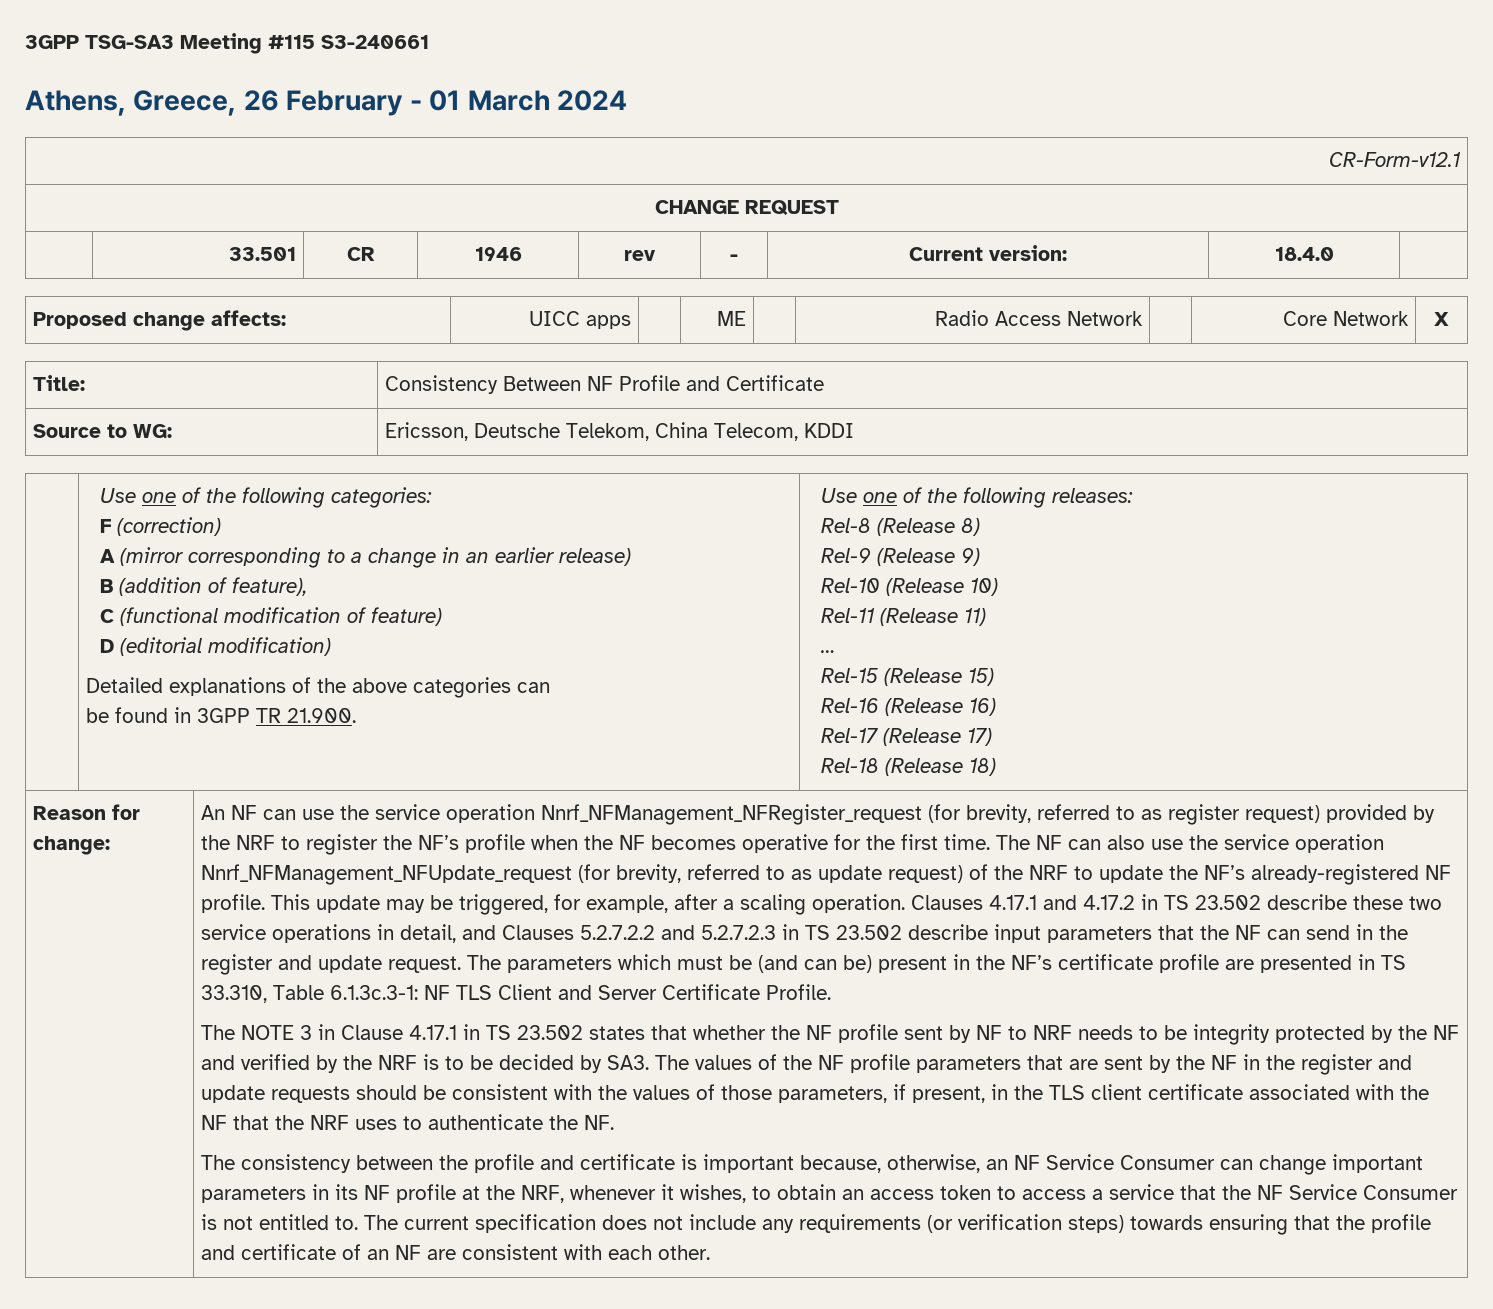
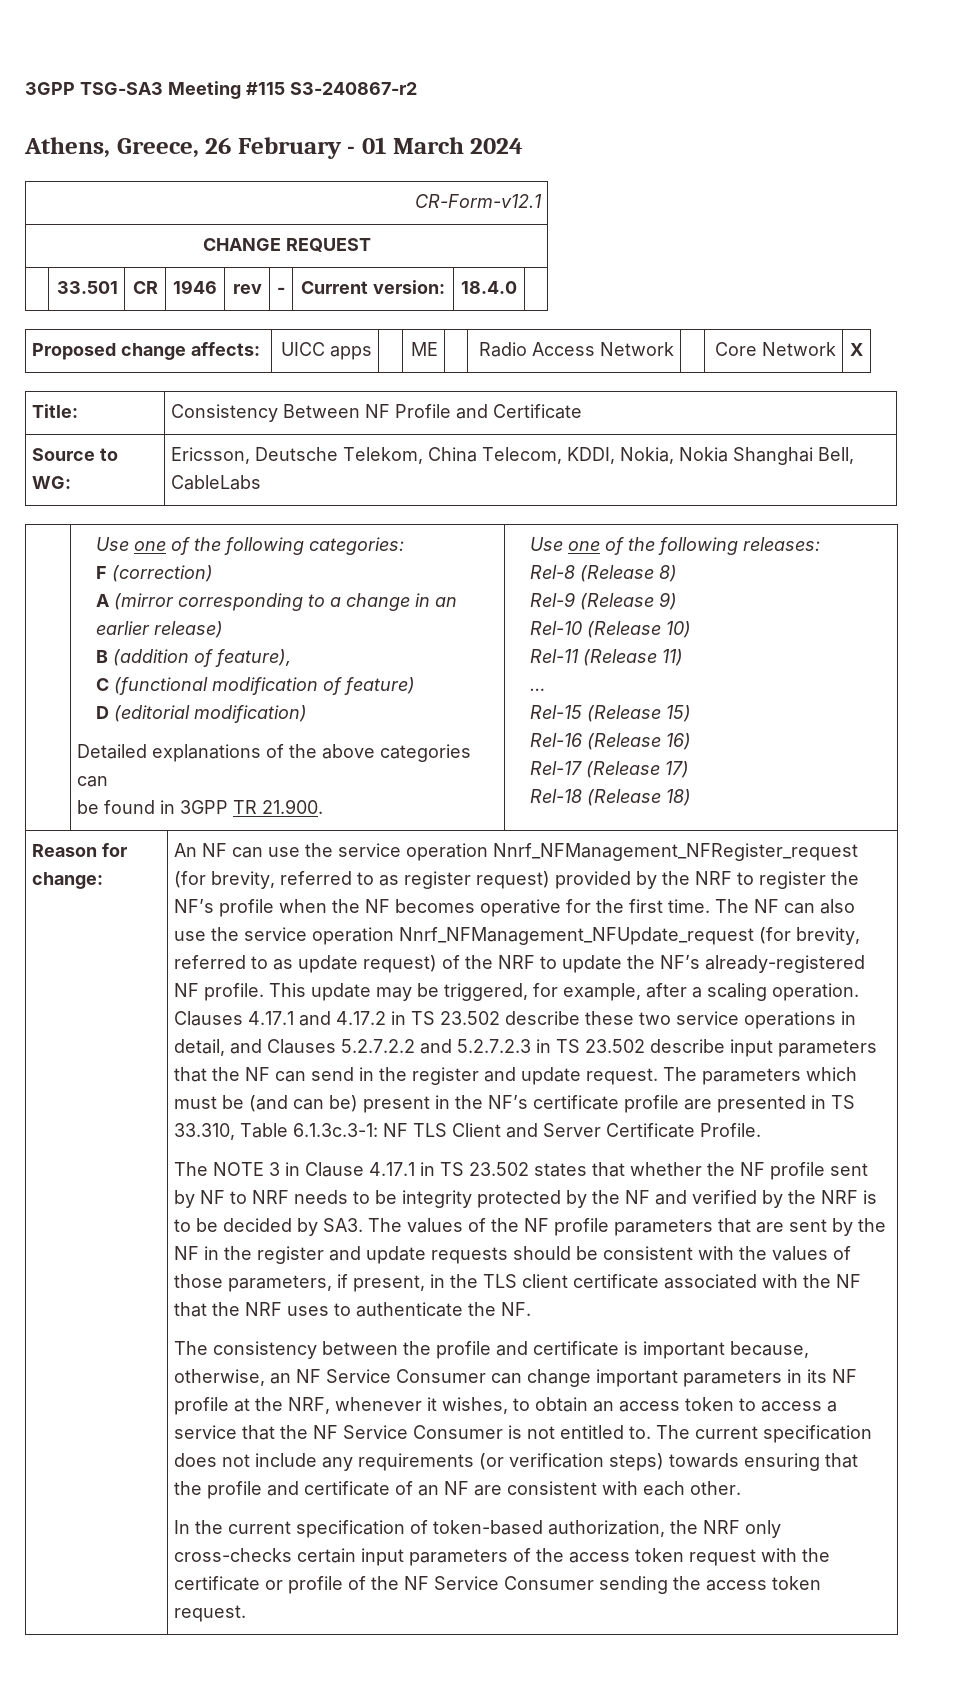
[321,35,429,49] S3-240661 -> [290,82,417,95] S3-240867-r2
[804,423,855,438] KDDI -> [567,447,855,465] [171,475,262,490] KDDI, Nokia, Nokia Shanghai Bell, CableLabs
(711, 1252) none -> [174,1520,782,1538] [174,1548,831,1566] [174,1576,822,1594] [174,1605,247,1622] // In the current specification of token-based authorization, the NRF only cross-checks certain input parameters of the access token request with the certificate or profile of the NF Service Consumer sending the access token request.

